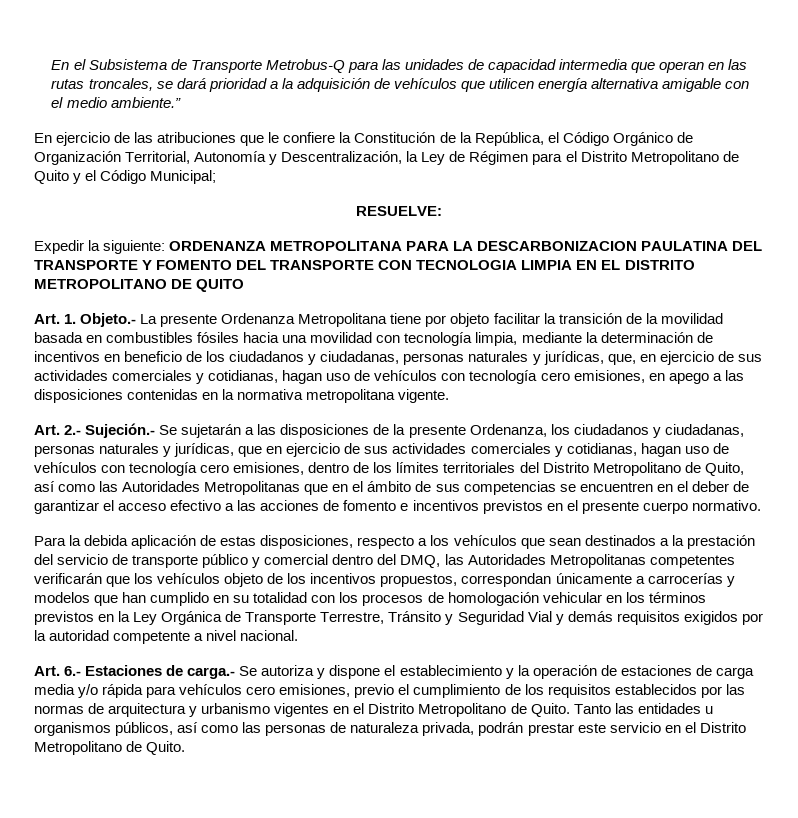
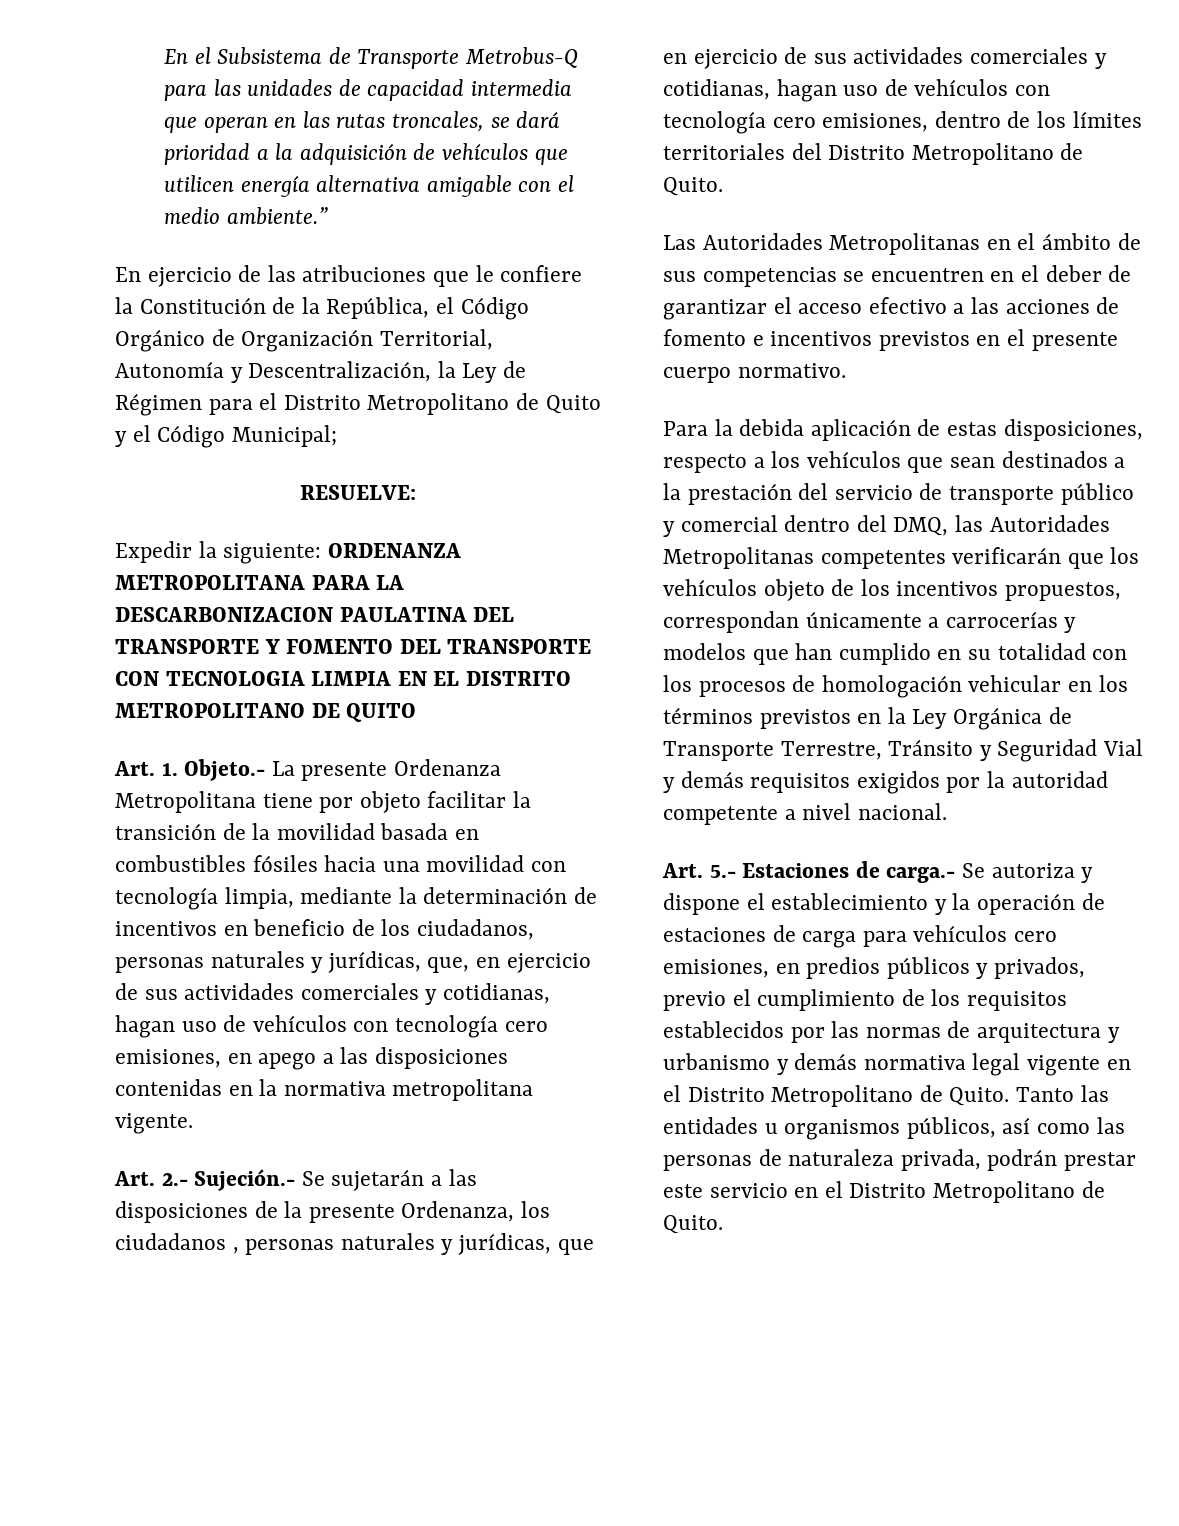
[229,351,400,365] ciudadanos y ciudadanas, -> [417,919,535,940] ciudadanos,
[652,424,744,438] y ciudadanas, -> [232,1247,239,1254] ,
[704,462,744,476] [34,481,329,495] Quito, así como las Autoridades Metropolitanas que -> [663,177,723,196] [663,233,981,255] Quito. // Las Autoridades Metropolitanas
[64,666,82,676] 6.- -> [709,865,736,878] 5.-
[34,684,144,698] media y/o rápida -> (857, 939) none
(351, 690) none -> [775,957,1086,979] en predios públicos y privados,
[274,703,330,717] vigentes -> [776,1053,1101,1076] y demás normativa legal vigente

